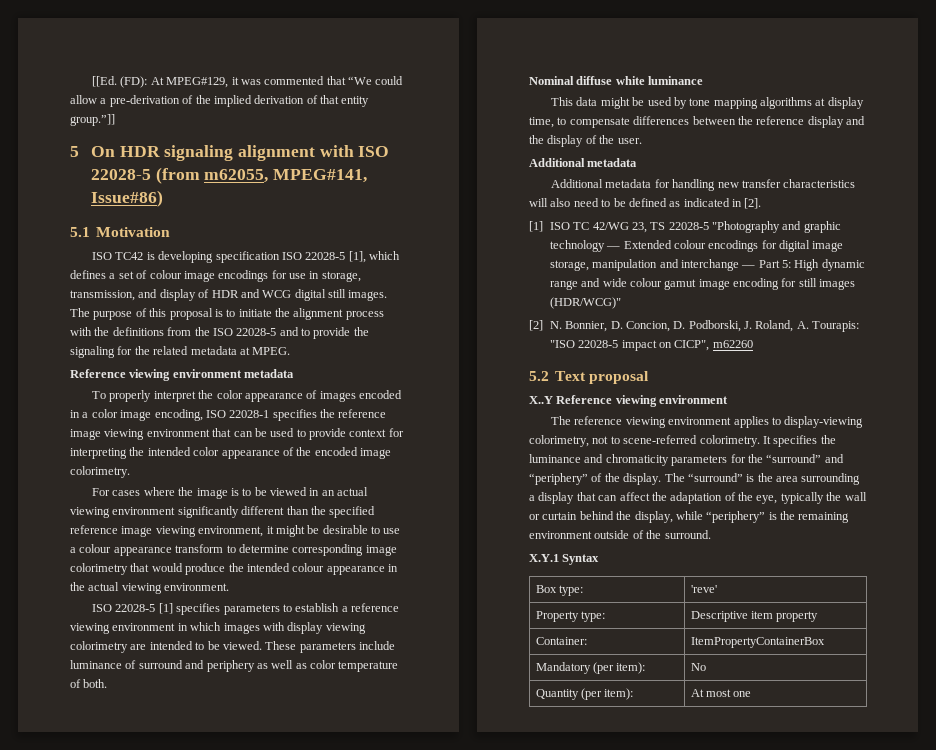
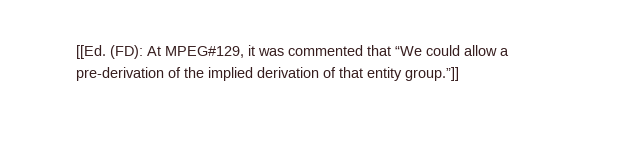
[70,145,390,161] [90,167,368,184] [90,190,163,207] [70,227,171,237] [91,251,400,263] [70,270,361,282] [70,289,388,301] [70,308,384,320] [70,327,369,339] [70,346,291,358] [70,369,295,381] [91,390,402,402] [70,409,387,421] [70,428,404,440] [70,447,391,459] [70,466,130,478] [91,487,369,499] [70,506,376,518] [70,525,401,537] [70,544,397,556] [70,563,398,575] [70,582,230,594] [91,603,399,615] [70,622,366,634] [70,641,395,653] [70,660,399,672] [70,679,108,688] [529,76,704,85] [550,97,864,109] [529,116,865,128] [529,135,642,147] [529,158,638,167] [550,179,856,191] [529,198,762,209] [529,221,841,233] [549,240,844,252] [549,259,865,271] [549,278,856,290] [549,297,621,309] [529,320,860,332] [549,340,753,351] [529,371,650,384] [529,395,729,407] [550,416,864,428] [529,435,836,447] [529,454,844,466] [529,473,861,485] [529,492,867,504] [529,511,850,523] [529,530,711,539] [529,554,600,565] [535,585,583,596] [690,585,717,593] [535,611,605,622] [690,611,819,622] [535,637,587,645] [690,637,825,648] [535,662,646,674] [690,663,706,671] [535,688,634,700] [690,689,752,697] // 5 On HDR signaling alignment with ISO 22028-5 (from m62055, MPEG#141, Issue#86) // 5.1 Motivation // ISO TC42 is developing specification ISO 22028-5 [1], which defines a set of colour image encodings for use in storage, transmission, and display of HDR and WCG digital still images. The purpose of this proposal is to initiate the alignment process with the definitions from the ISO 22028-5 and to provide the signaling for the related metadata at MPEG. // Reference viewing environment metadata // To properly interpret the color appearance of images encoded in a color image encoding, ISO 22028-1 specifies the reference image viewing environment that can be used to provide context for interpreting the intended color appearance of the encoded image colorimetry. // For cases where the image is to be viewed in an actual viewing environment significantly different than the specified reference image viewing environment, it might be desirable to use a colour appearance transform to determine corresponding image colorimetry that would produce the intended colour appearance in the actual viewing environment. // ISO 22028-5 [1] specifies parameters to establish a reference viewing environment in which images with display viewing colorimetry are intended to be viewed. These parameters include luminance of surround and periphery as well as color temperature of both. // Nominal diffuse white luminance // This data might be used by tone mapping algorithms at display time, to compensate differences between the reference display and the display of the user. // Additional metadata // Additional metadata for handling new transfer characteristics will also need to be defined as indicated in [2]. // [1] ISO TC 42/WG 23, TS 22028-5 "Photography and graphic technology — Extended colour encodings for digital image storage, manipulation and interchange — Part 5: High dynamic range and wide colour gamut image encoding for still images (HDR/WCG)" // [2] N. Bonnier, D. Concion, D. Podborski, J. Roland, A. Tourapis: "ISO 22028-5 impact on CICP", m62260 // 5.2 Text proposal // X..Y Reference viewing environment // The reference viewing environment applies to display-viewing colorimetry, not to scene-referred colorimetry. It specifies the luminance and chromaticity parameters for the “surround” and “periphery” of the display. The “surround” is the area surrounding a display that can affect the adaptation of the eye, typically the wall or curtain behind the display, while “periphery” is the remaining environment outside of the surround. // X.Y.1 Syntax // Box type: | 'reve' // Property type: | Descriptive item property // Container: | ItemPropertyContainerBox // Mandatory (per item): | No // Quantity (per item): | At most one -> (459, 74) none

